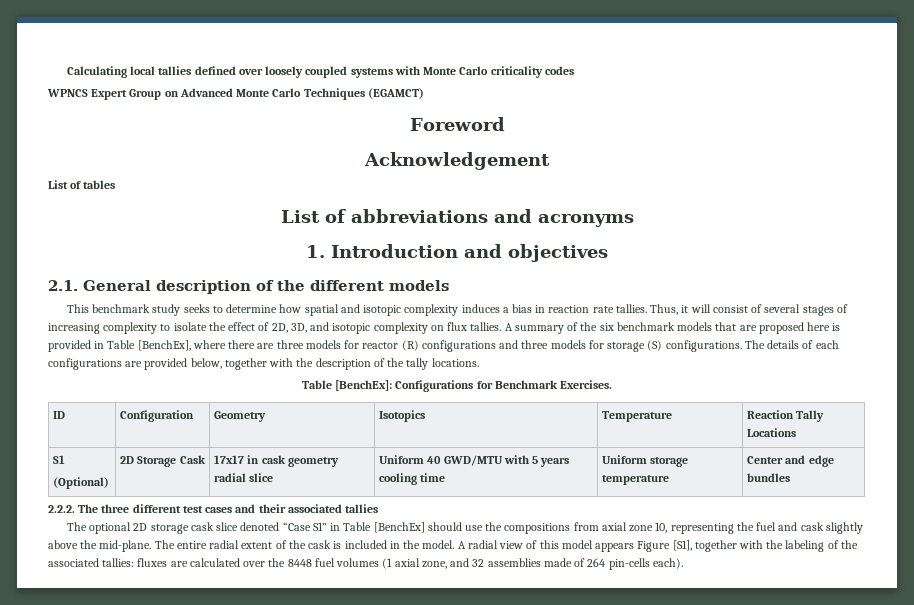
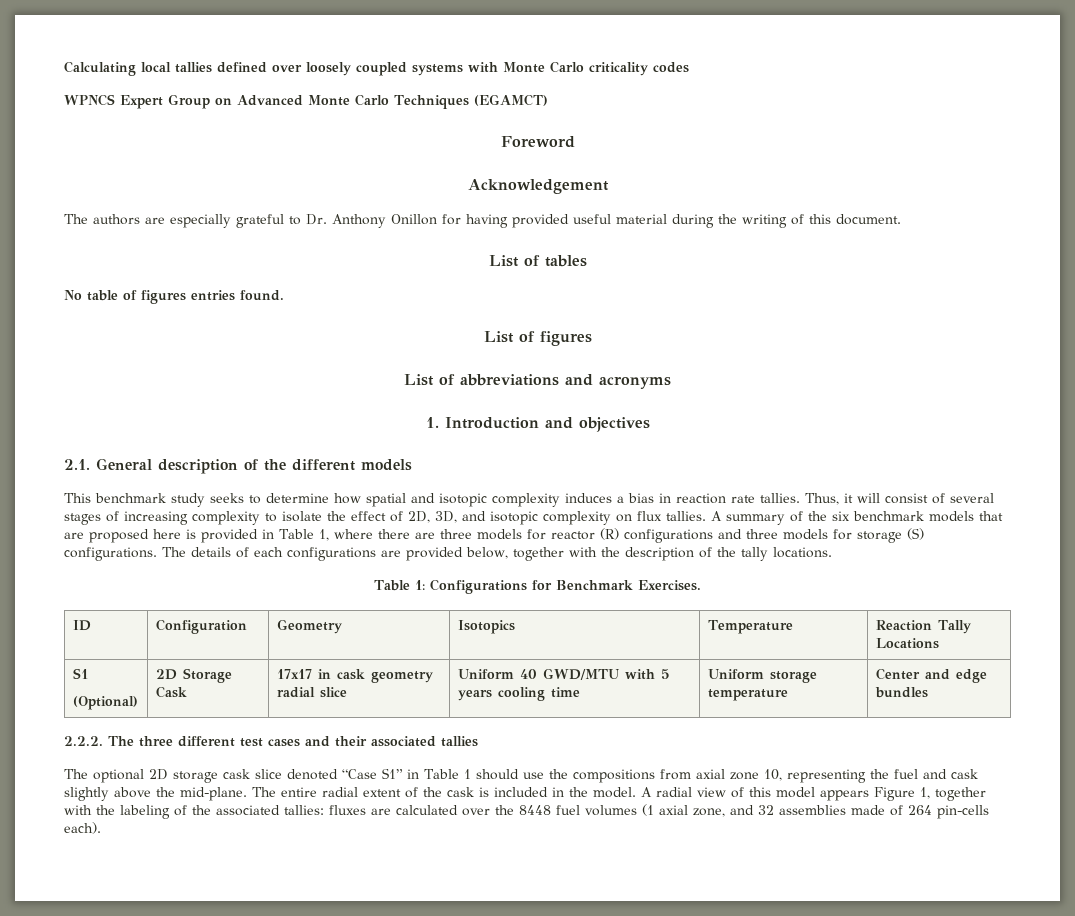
[48,180,116,189] List of tables -> [64,214,901,228] [488,255,587,267] [64,290,284,304] [483,331,592,346] The authors are especially grateful to Dr. Anthony Onillon for having provided useful material during the writing of this document. // List of tables // No table of figures entries found. // List of figures
[137,340,191,351] [BenchEx], -> [318,529,329,541] 1,
[335,380,393,391] [BenchEx]: -> [414,580,425,590] 1:
[373,522,425,533] [BenchEx] -> [463,769,471,779] 1
[672,540,692,551] [S1], -> [920,787,930,799] 1,

